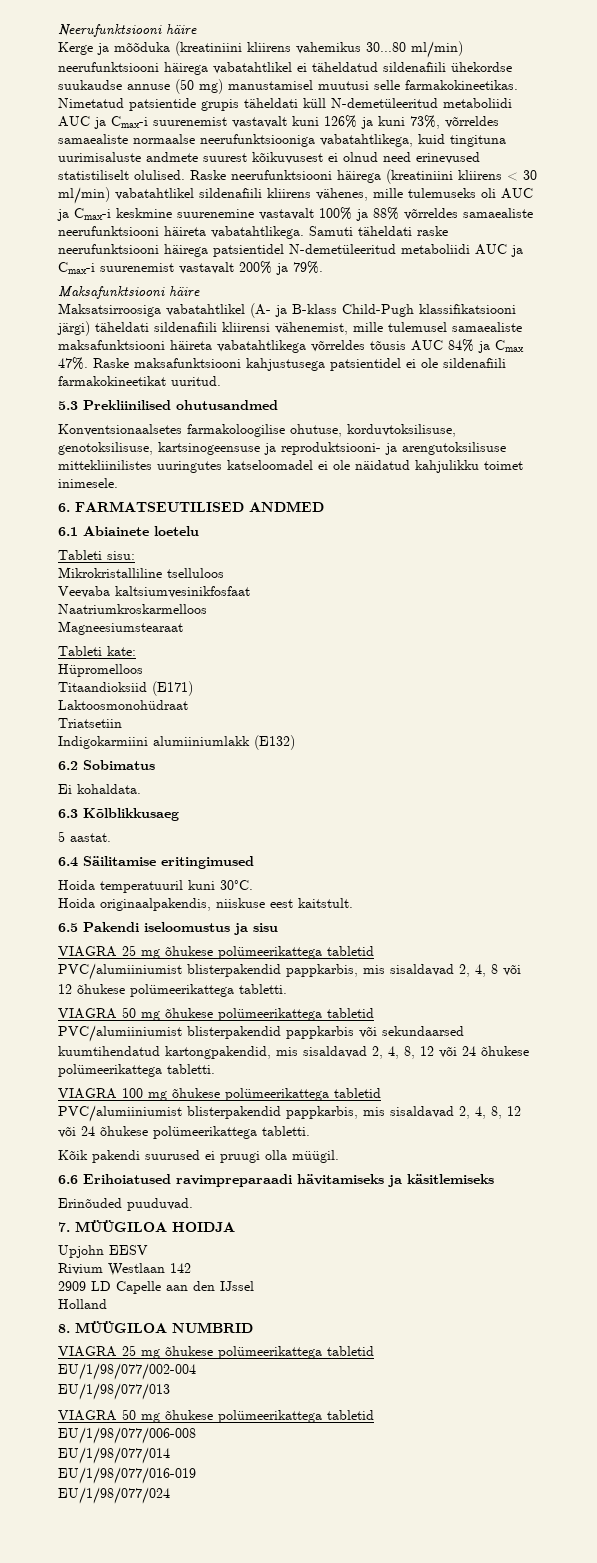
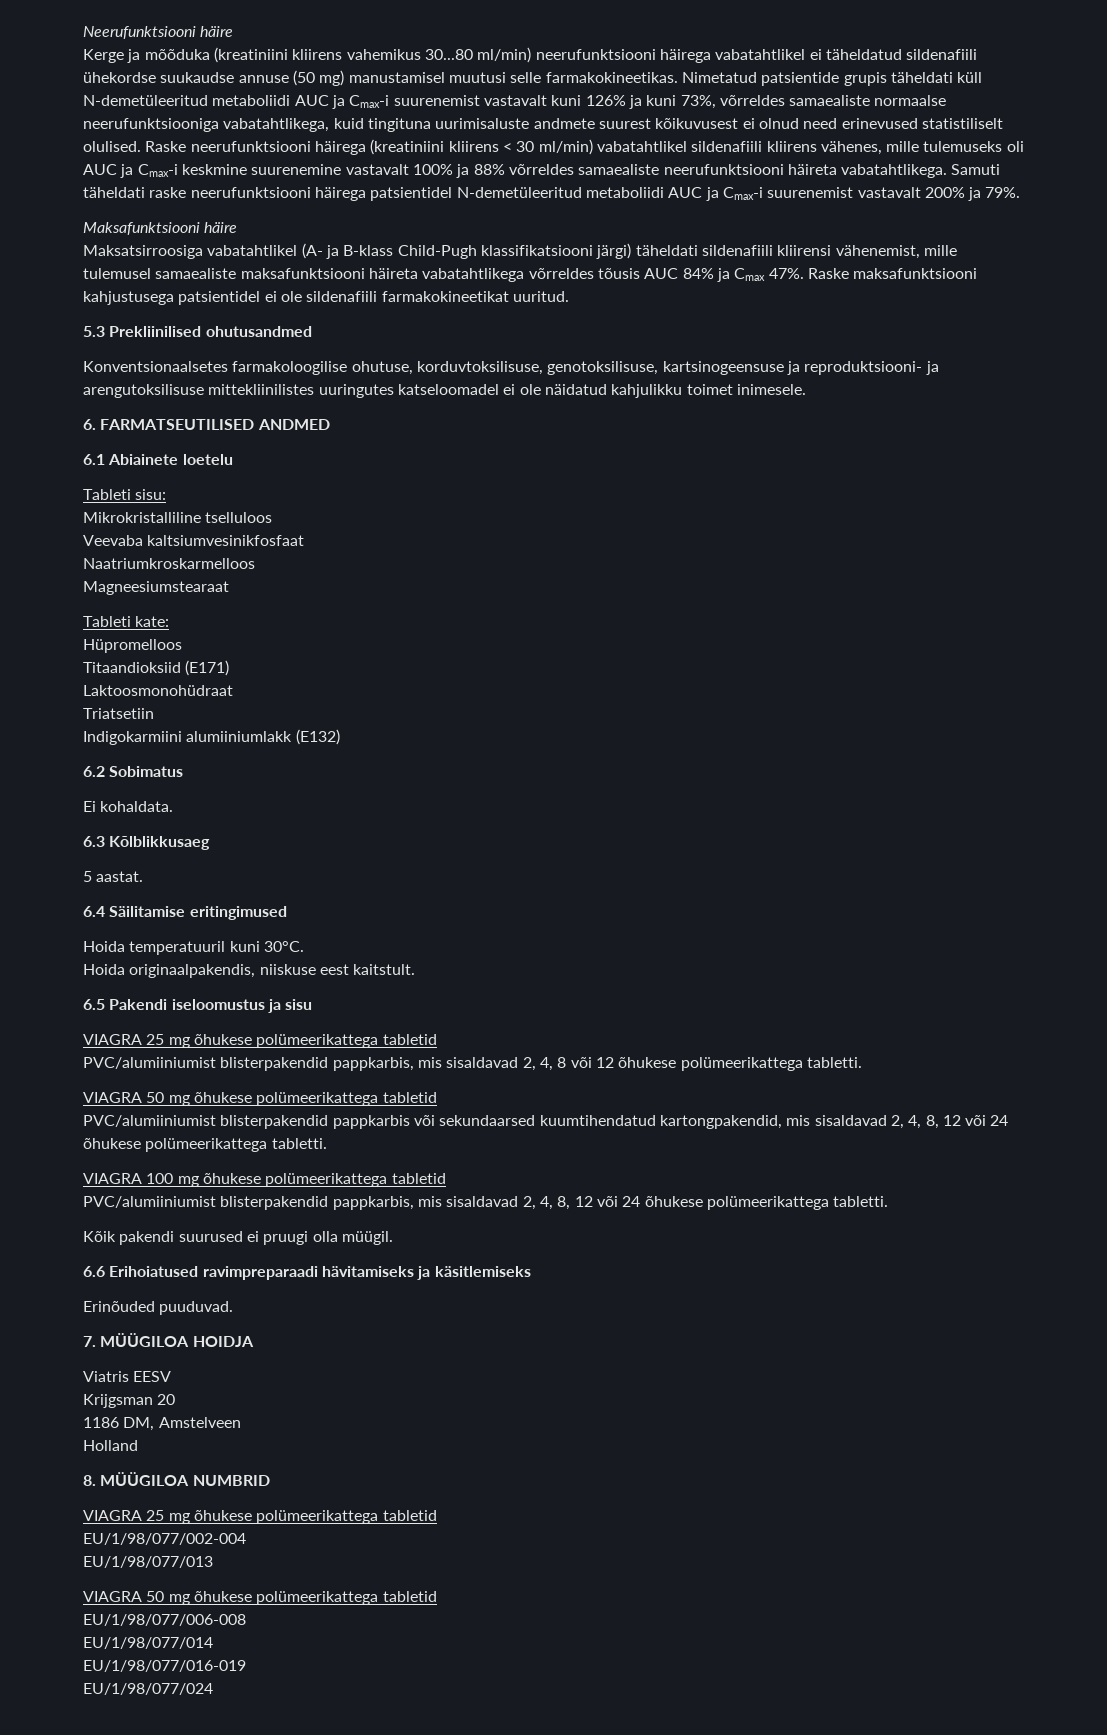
[58,1245,104,1258] Upjohn -> [83,1371,129,1382] Viatris
[58,1263,191,1276] [58,1281,254,1294] Rivium Westlaan 142 // 2909 LD Capelle aan den IJssel -> [83,1394,176,1408] [83,1417,241,1431] Krijgsman 20 // 1186 DM, Amstelveen

